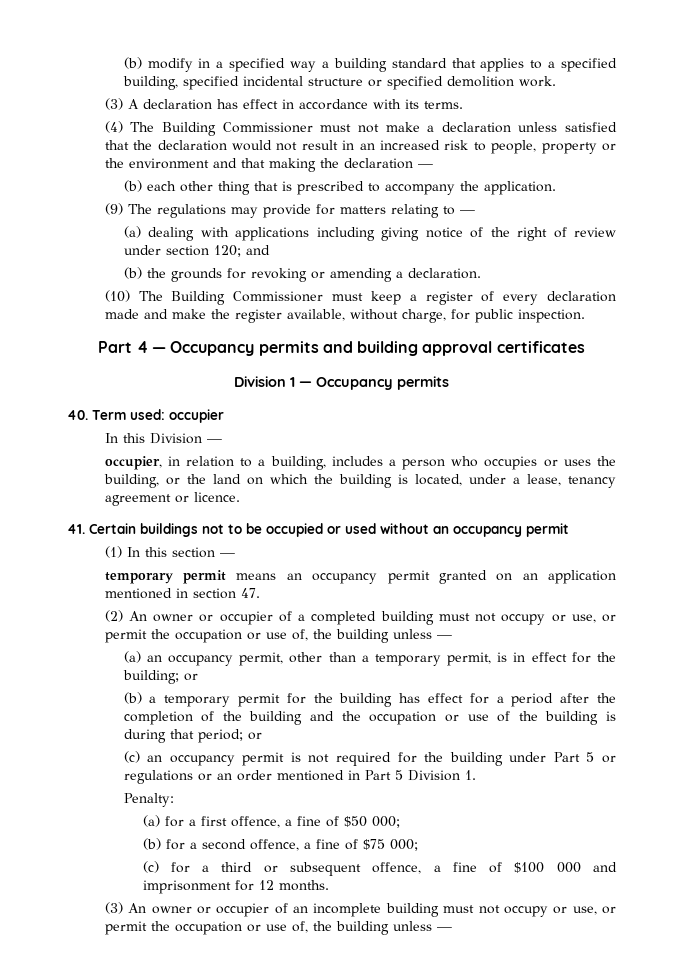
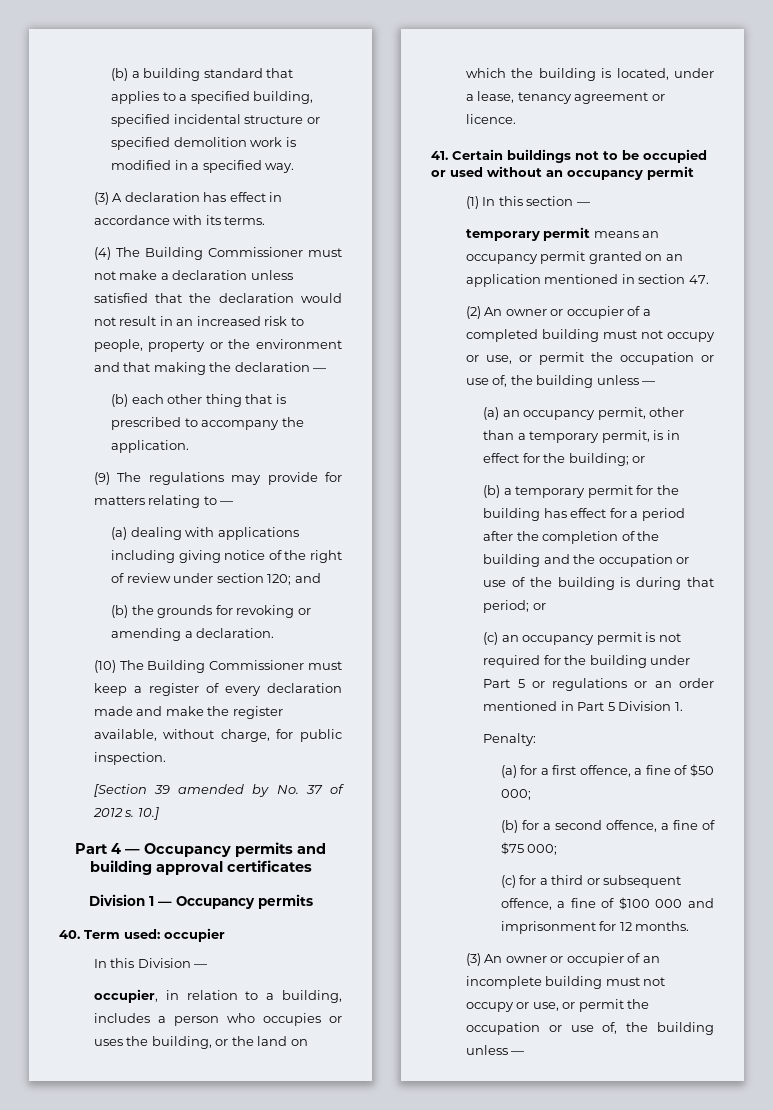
[123,57,317,72] (b) modify in a specified way -> [111,68,129,81] (b)
[518,76,556,87] work. -> [250,137,296,147] [111,160,295,173] work is modified in a specified way.
(585, 316) none -> [93,784,346,797] [92,807,159,820] // [Section 39 amended by No. 37 of 2012 s. 10.]

